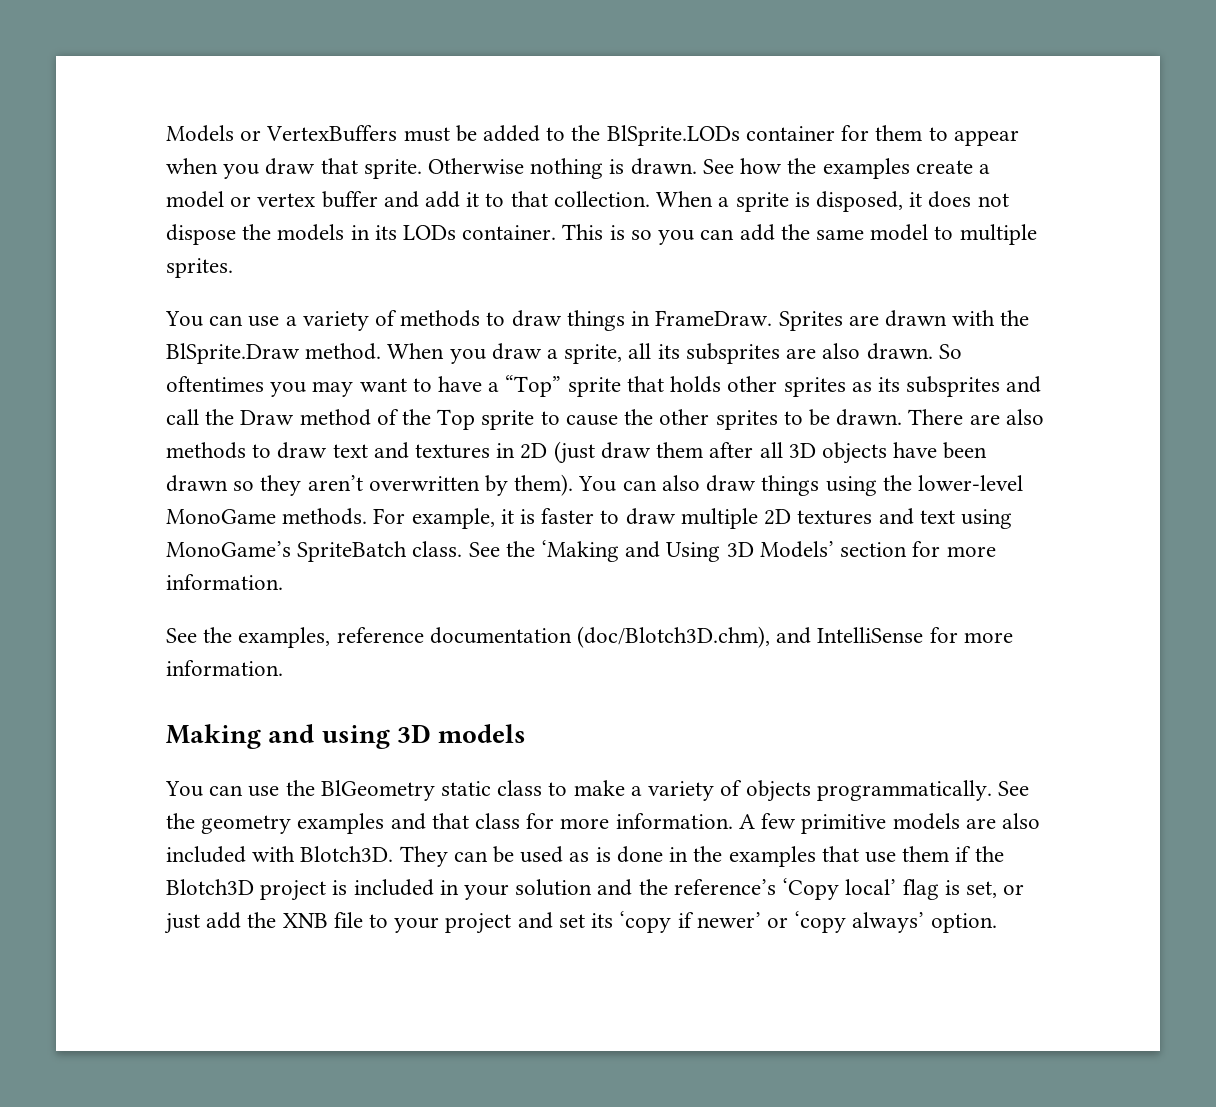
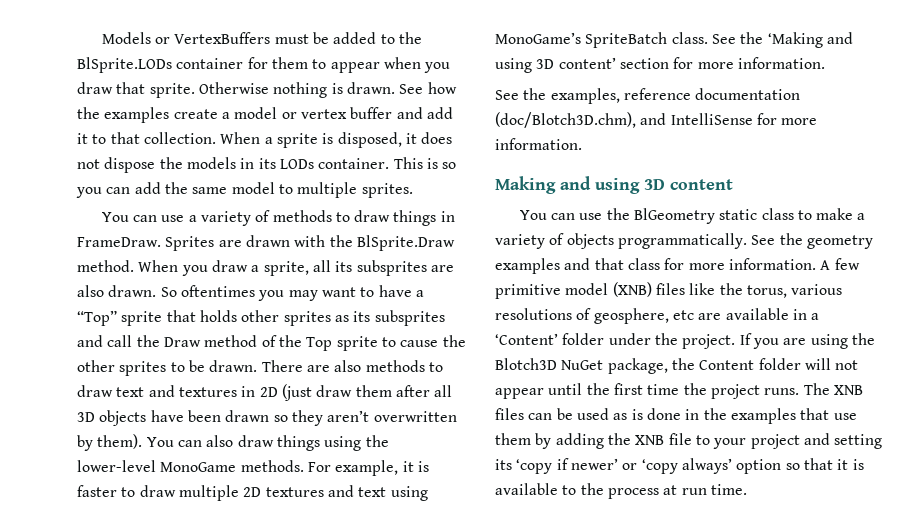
[666,541,834,562] Using 3D Models’ -> [495,57,616,73] using 3D content’
[438,724,527,743] models -> [670,179,733,190] content
[892,813,1040,830] [166,846,448,867] models are also included with Blotch3D. They -> [565,282,843,298] [495,308,820,324] [495,333,875,349] [495,358,859,374] [495,383,863,399] [495,408,524,420] model (XNB) files like the torus, various resolutions of geosphere, etc are available in a ‘Content’ folder under the project. If you are using the Blotch3D NuGet package, the Content folder will not appear until the first time the project runs. The XNB files
[955,846,1004,862] [166,878,1025,901] [164,912,242,934] if the Blotch3D project is included in your solution and the reference’s ‘Copy local’ flag is set, or just add -> [535,433,604,449] by adding
[558,914,585,928] set -> [834,434,883,449] setting
[930,913,997,933] option. -> [736,458,864,474] [495,483,747,499] option so that it is available to the process at run time.

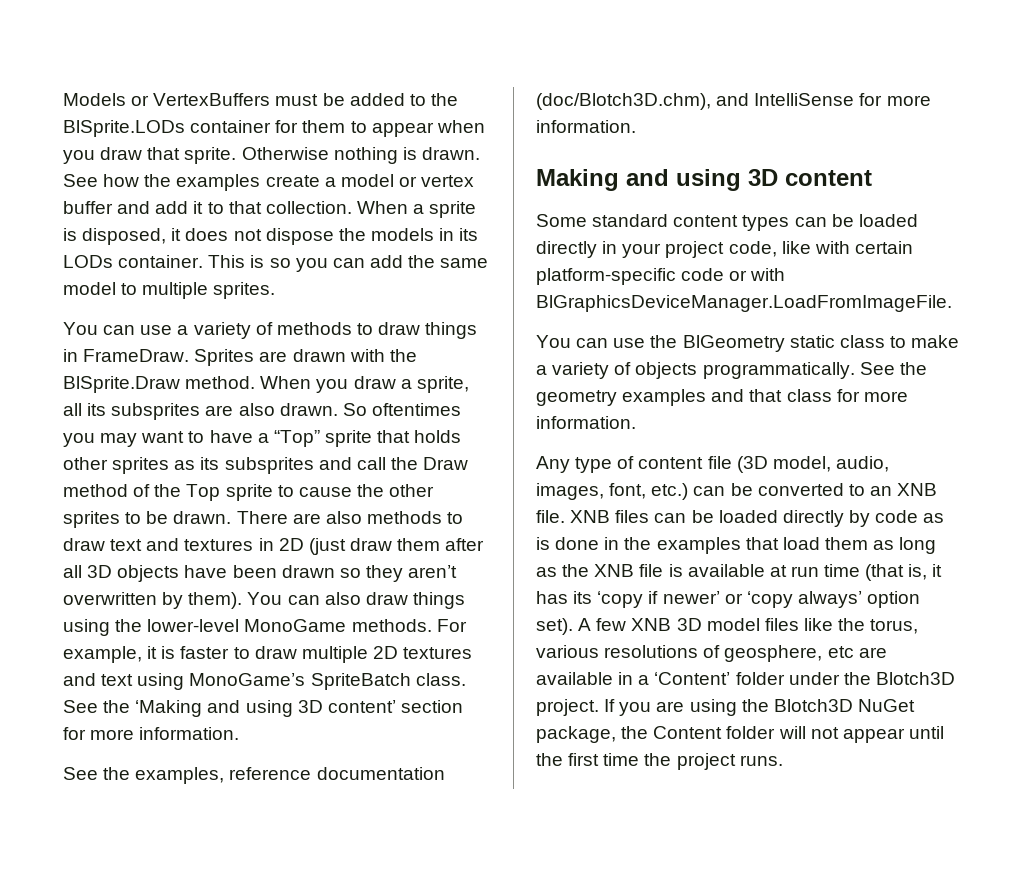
(733, 184) none -> [536,214,918,231] [536,241,913,258] [536,268,786,285] [536,295,952,312] // Some standard content types can be loaded directly in your project code, like with certain platform-specific code or with BlGraphicsDeviceManager.LoadFromImageFile.
[820,258,860,270] [495,282,652,299] A few primitive model (XNB) -> [536,456,889,473] [536,483,938,500] [536,510,945,527] [536,537,937,554] [536,564,943,581] [536,591,921,608] [536,618,760,635] // Any type of content file (3D model, audio, images, font, etc.) can be converted to an XNB file. XNB files can be loaded directly by code as is done in the examples that load them as long as the XNB file is available at run time (that is, it has its ‘copy if newer’ or ‘copy always’ option set). A few XNB 3D model
(678, 339) none -> [875,672,955,685] Blotch3D
[803,383,863,395] [495,408,857,424] [495,433,883,449] [495,458,864,474] [495,483,747,499] The XNB files can be used as is done in the examples that use them by adding the XNB file to your project and setting its ‘copy if newer’ or ‘copy always’ option so that it is available to the process at run time. -> (783, 760) none

